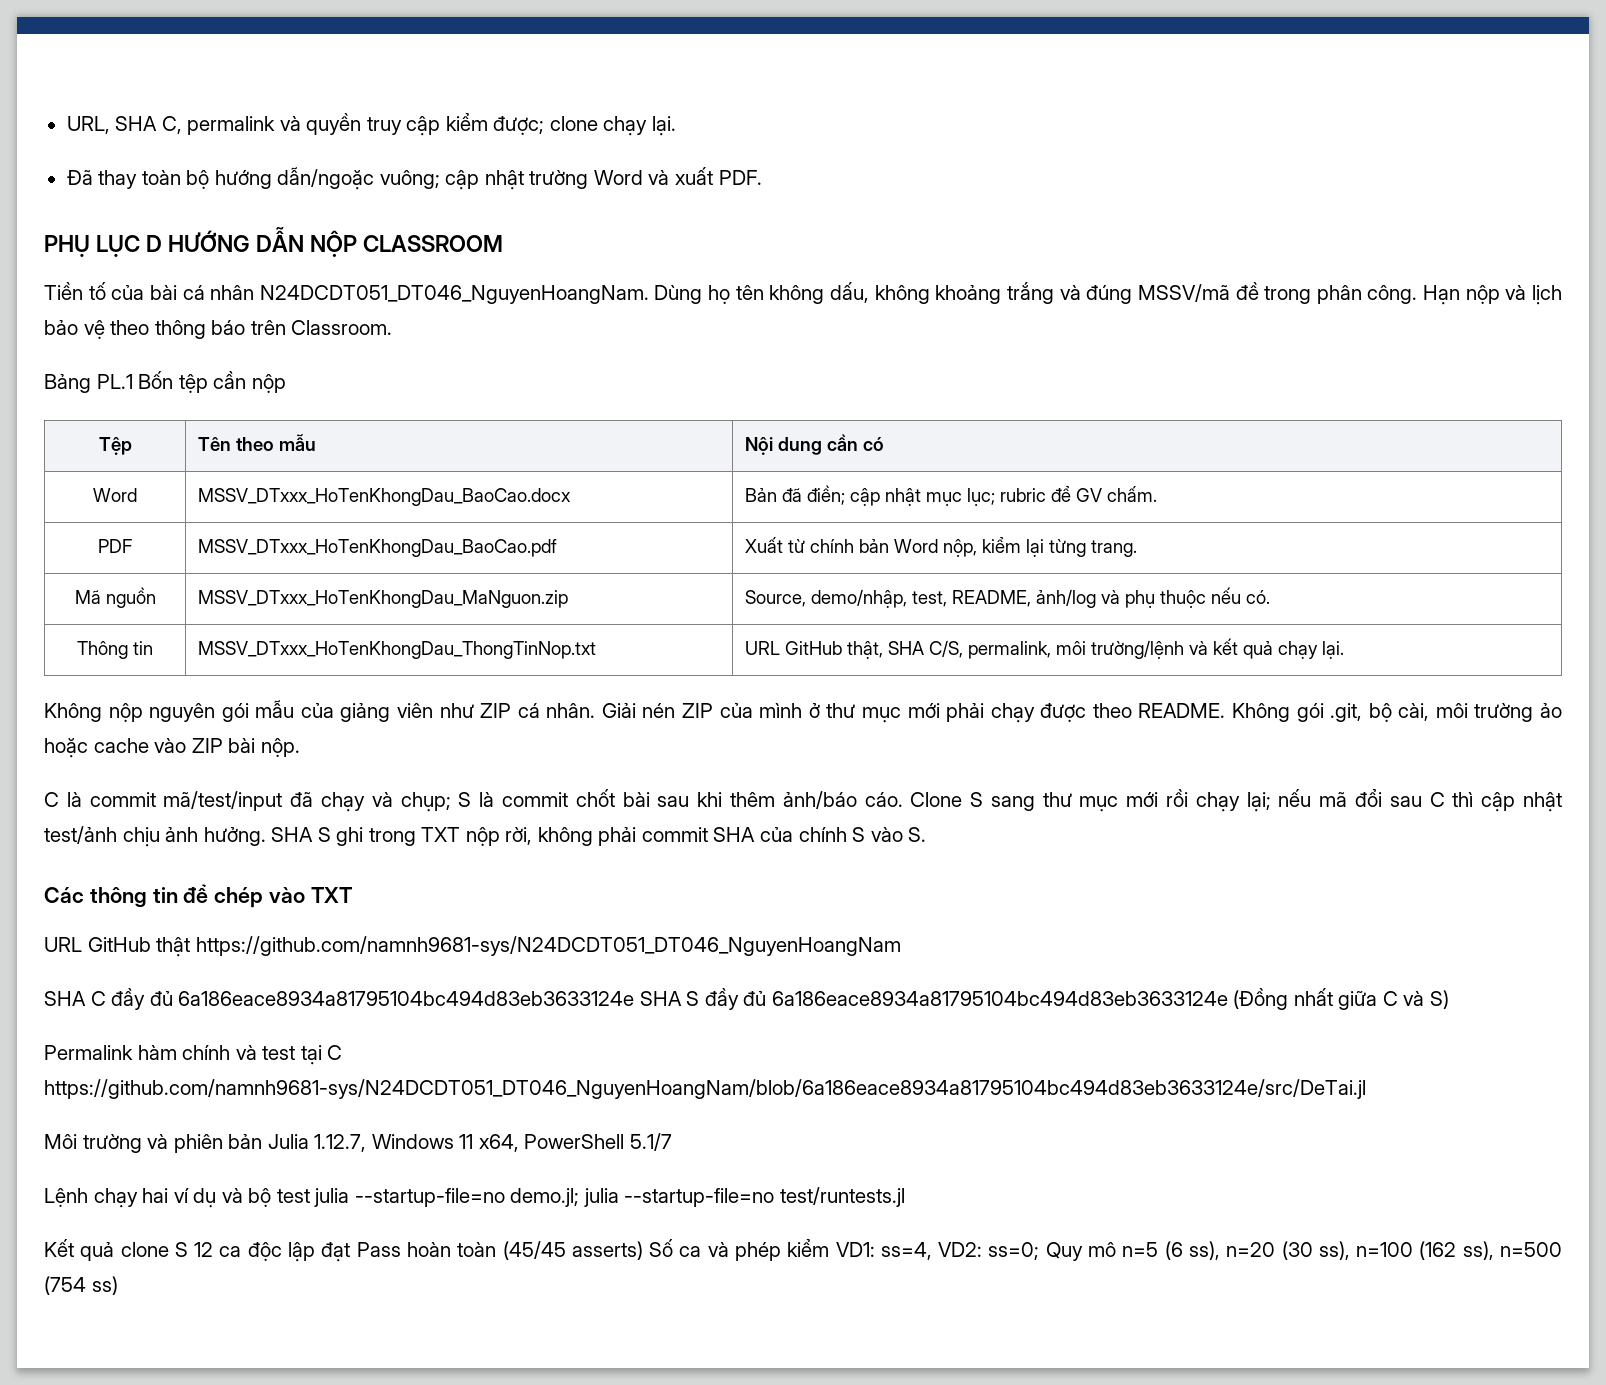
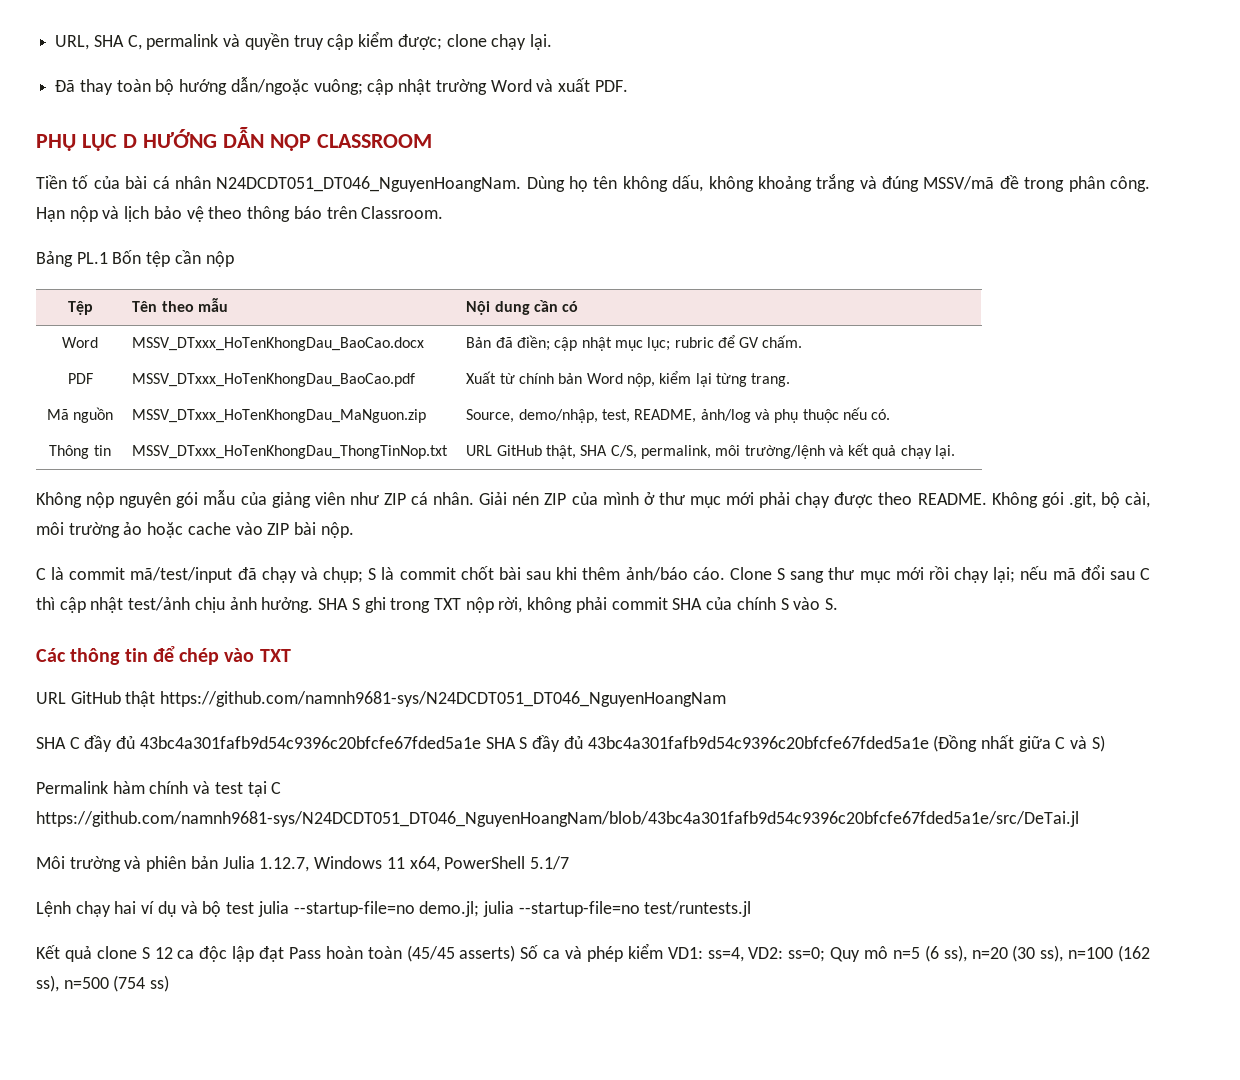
[178,991,635,1006] 6a186eace8934a81795104bc494d83eb3633124e -> [139,736,481,749] 43bc4a301fafb9d54c9396c20bfcfe67fded5a1e
[771,991,1228,1006] 6a186eace8934a81795104bc494d83eb3633124e -> [587,736,929,749] 43bc4a301fafb9d54c9396c20bfcfe67fded5a1e
[44,1079,1366,1099] https://github.com/namnh9681-sys/N24DCDT051_DT046_NguyenHoangNam/blob/6a186eace8934a81795104bc494d83eb3633124e/src/DeTai.jl -> [36,811,1079,827] https://github.com/namnh9681-sys/N24DCDT051_DT046_NguyenHoangNam/blob/43bc4a301fafb9d54c9396c20bfcfe67fded5a1e/src/DeTai.jl

